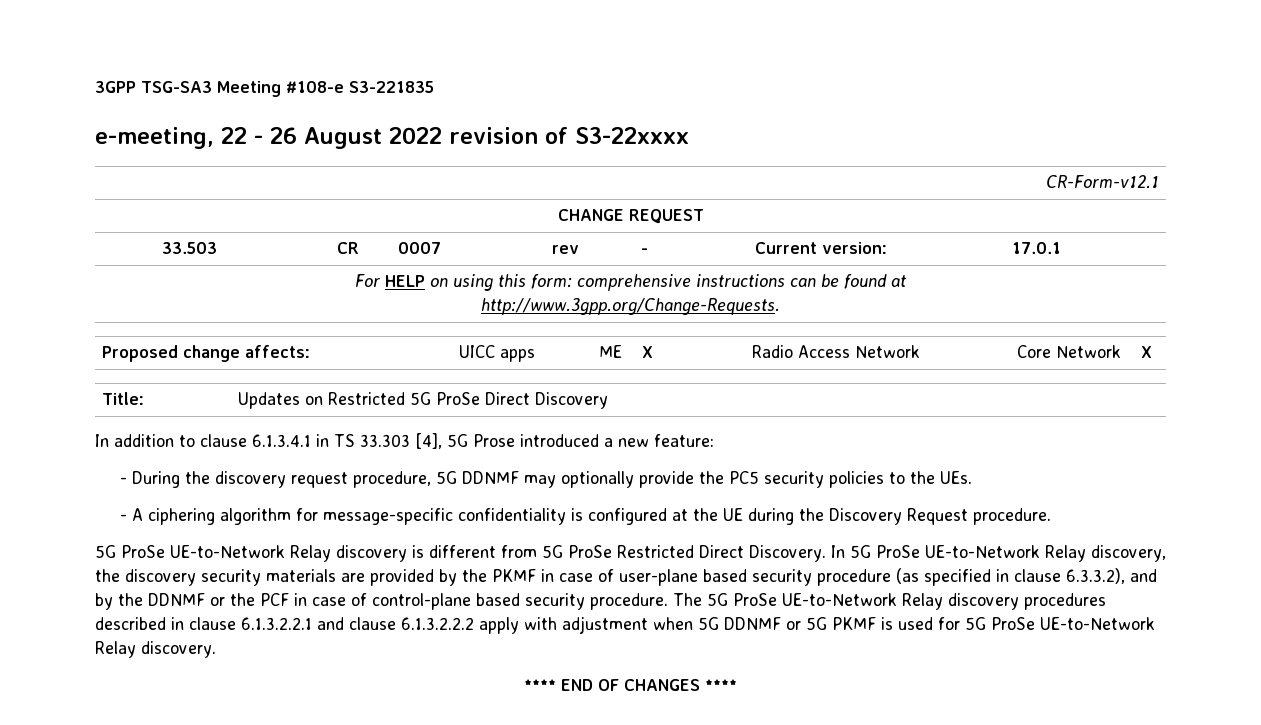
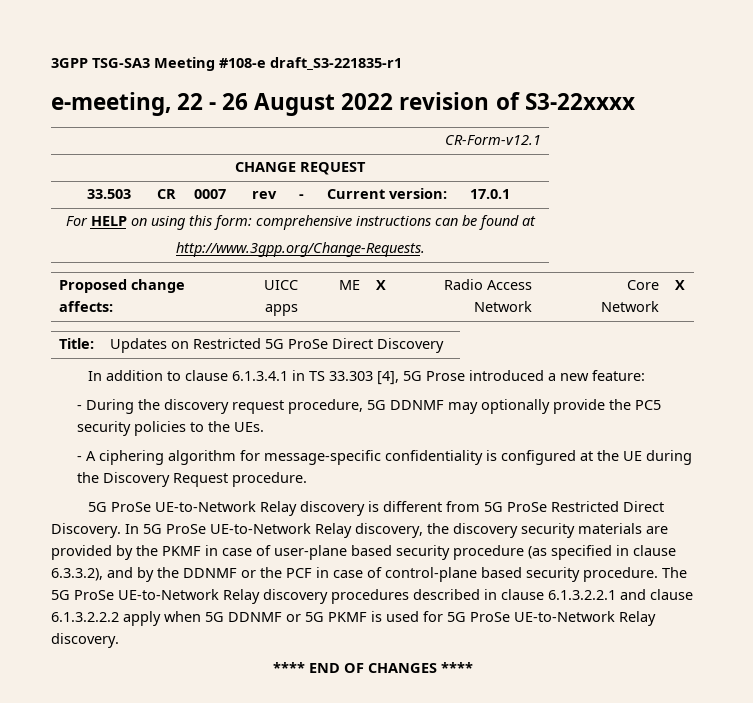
[349,81,434,93] S3-221835 -> [270,57,402,70] draft_S3-221835-r1
[524,616,648,634] with adjustment -> (161, 618) none

